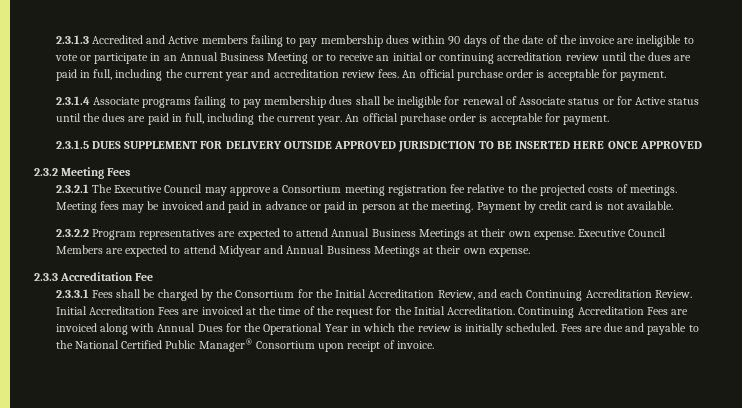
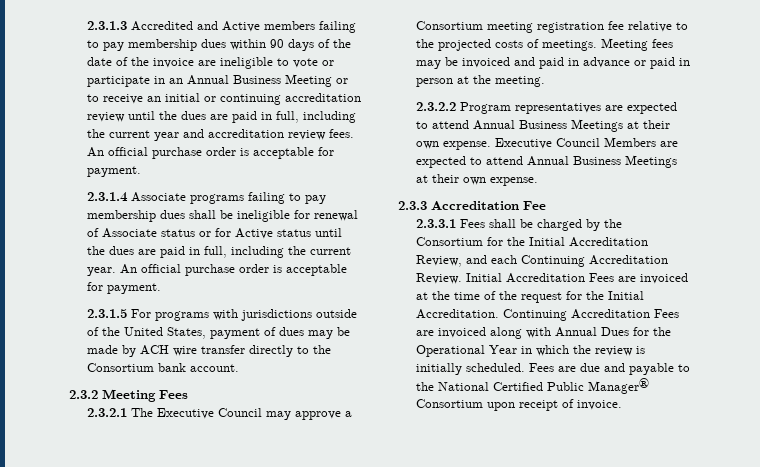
[91,141,702,152] DUES SUPPLEMENT FOR DELIVERY OUTSIDE APPROVED JURISDICTION TO BE INSERTED HERE ONCE APPROVED -> [131,309,358,321] [87,327,351,339] [87,345,332,357] [87,363,240,372] For programs with jurisdictions outside of the United States, payment of dues may be made by ACH wire transfer directly to the Consortium bank account.
[476,201,673,213] Payment by credit card is not available. -> (546, 81) none
[218,245,284,257] Midyear and -> (524, 160) none

